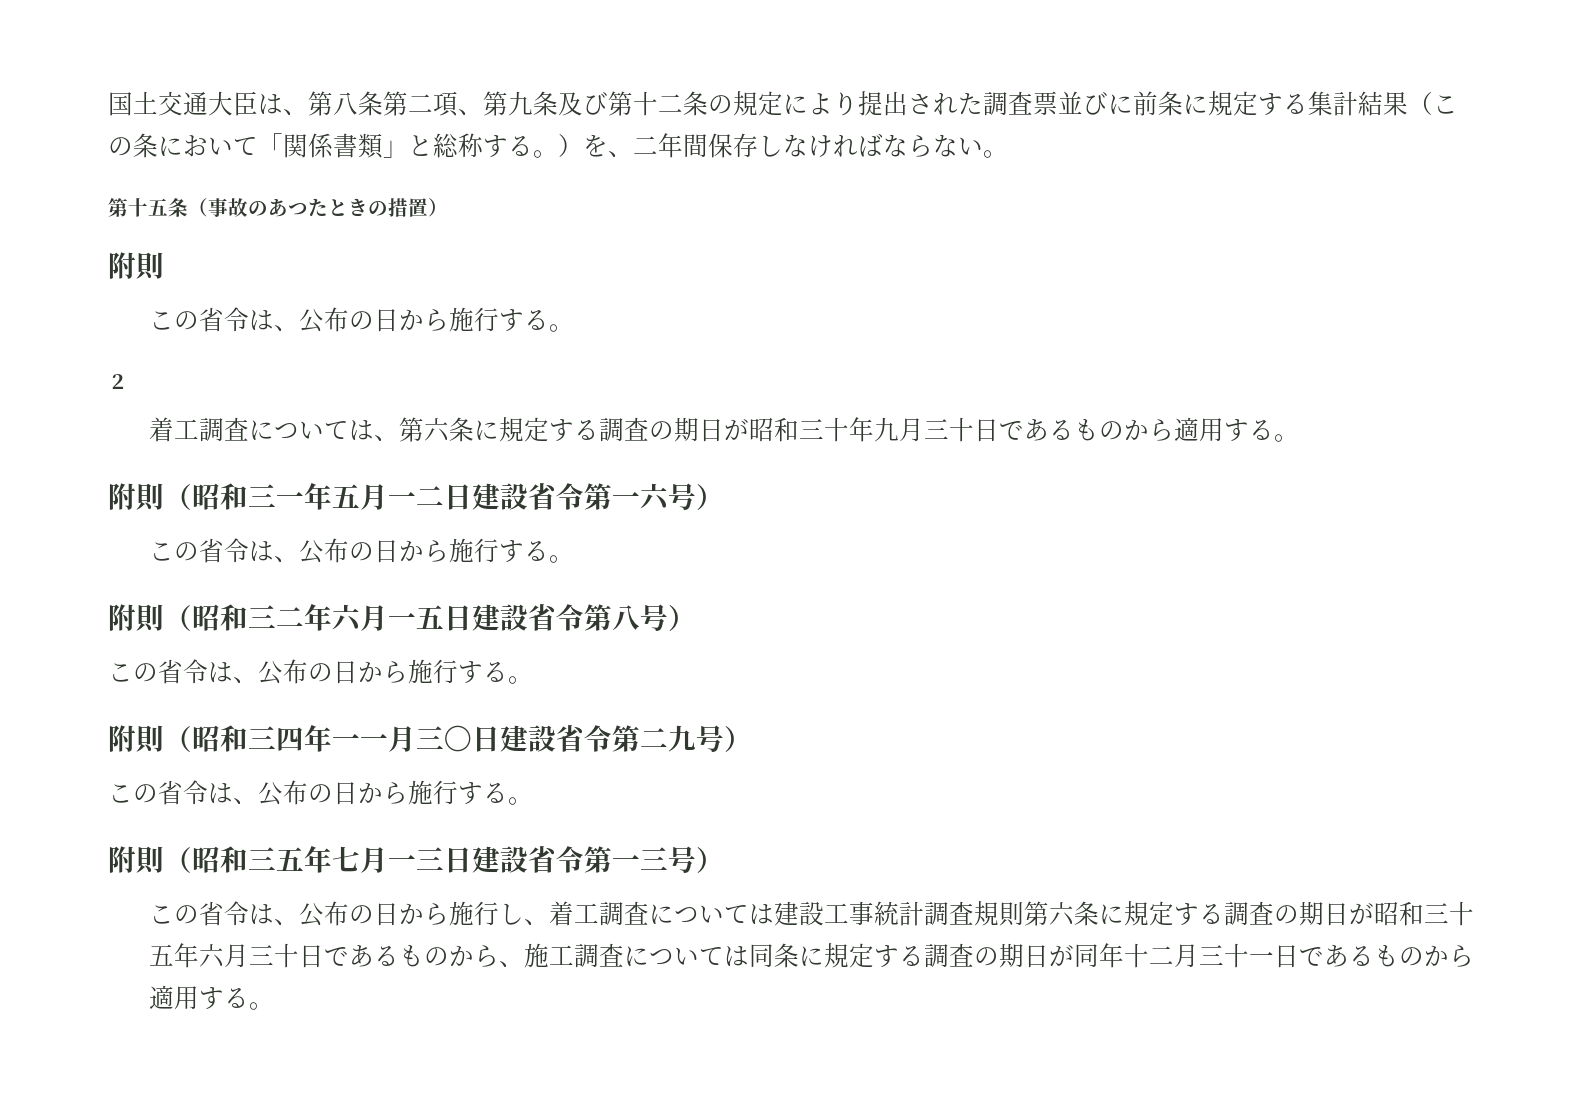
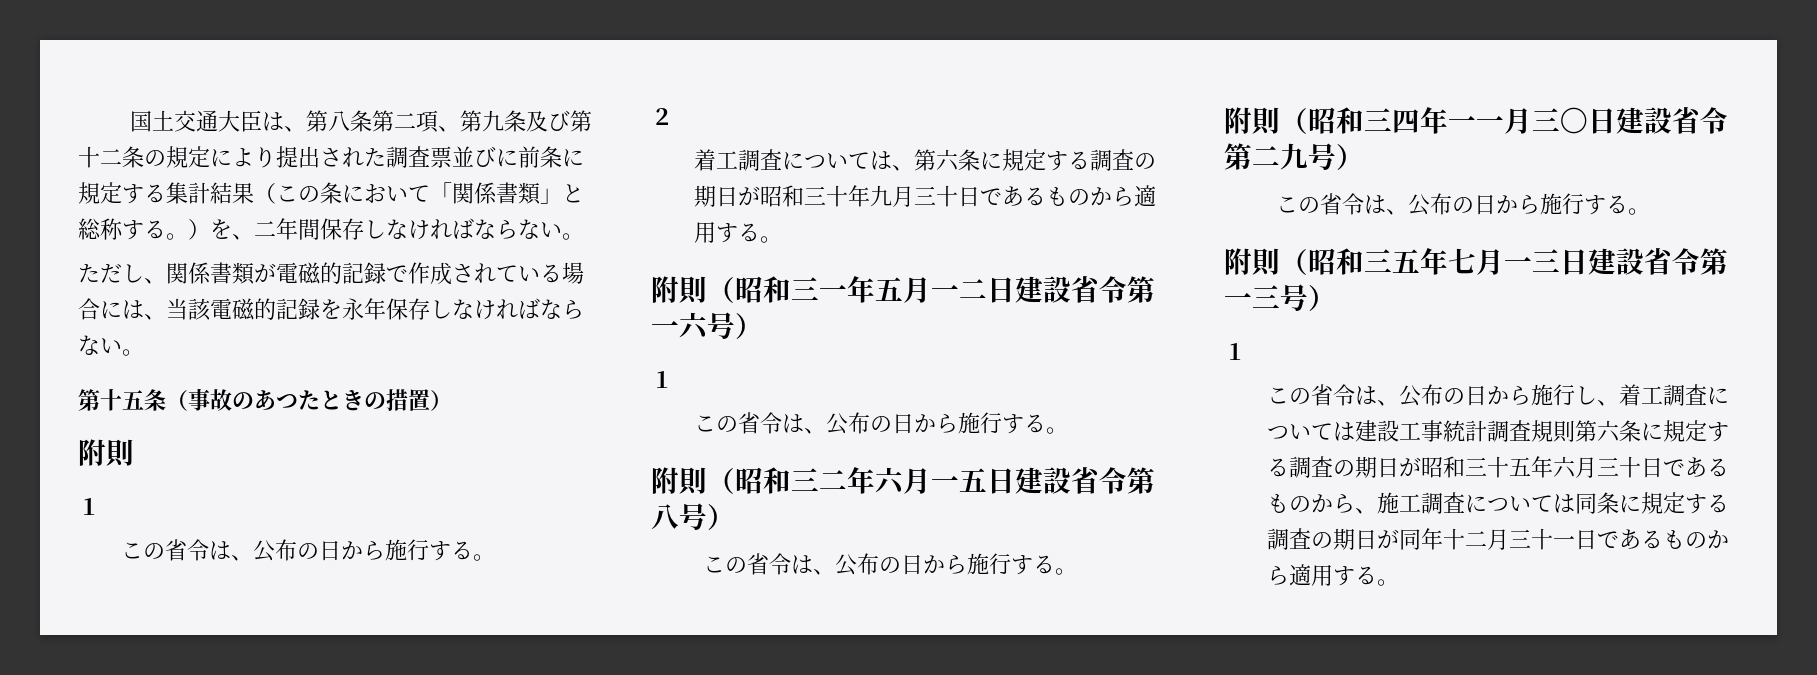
(1008, 154) none -> [78,262,584,285] [78,298,584,321] [78,335,144,356] // ただし、関係書類が電磁的記録で作成されている場合には、当該電磁的記録を永年保存しなければならない。
(164, 266) none -> [78,498,100,515] // １
(724, 497) none -> [651,371,673,388] // １
(724, 860) none -> [1224,343,1246,360] // １

